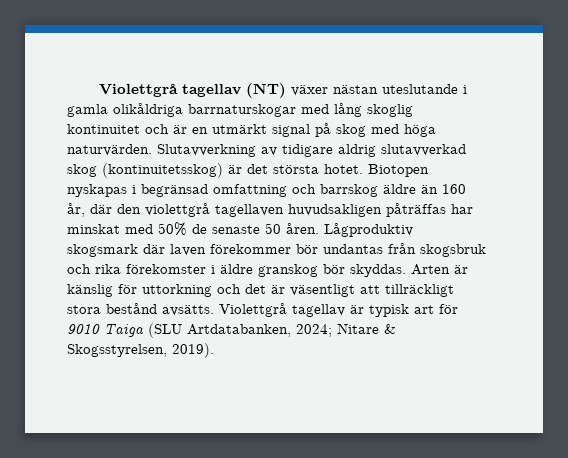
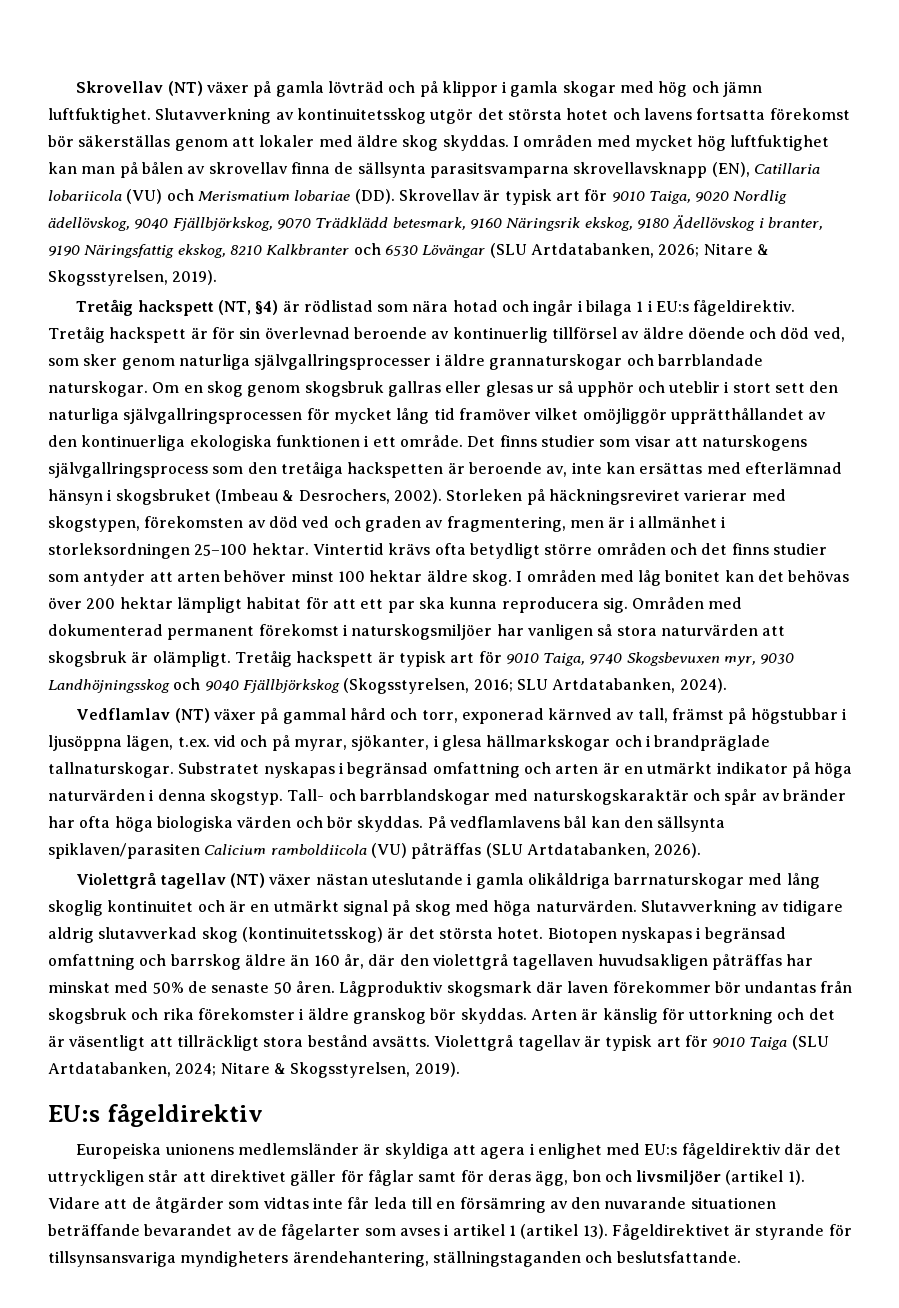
(99, 90) none -> [76,81,763,97] [48,108,850,124] [48,135,830,151] [48,162,820,178] [48,189,788,205] [48,215,823,231] [48,243,769,258] [48,270,218,286] [76,299,796,316] [48,327,845,343] [48,354,763,370] [48,381,839,397] [48,408,827,424] [48,435,808,451] [48,462,842,478] [48,489,786,505] [48,516,727,532] [48,543,827,559] [48,570,850,586] [48,597,743,613] [48,624,786,640] [48,651,795,667] [48,678,727,694] [76,708,848,724] [48,735,771,751] [48,762,853,778] [48,789,846,805] [48,816,726,832] [48,843,702,859] Skrovellav (NT) växer på gamla lövträd och på klippor i gamla skogar med hög och jämn luftfuktighet. Slutavverkning av kontinuitetsskog utgör det största hotet och lavens fortsatta förekomst bör säkerställas genom att lokaler med äldre skog skyddas. I områden med mycket hög luftfuktighet kan man på bålen av skrovellav finna de sällsynta parasitsvamparna skrovellavsknapp (EN), Catillaria lobariicola (VU) och Merismatium lobariae (DD). Skrovellav är typisk art för 9010 Taiga, 9020 Nordlig ädellövskog, 9040 Fjällbjörkskog, 9070 Trädklädd betesmark, 9160 Näringsrik ekskog, 9180 Ädellövskog i branter, 9190 Näringsfattig ekskog, 8210 Kalkbranter och 6530 Lövängar (SLU Artdatabanken, 2026; Nitare & Skogsstyrelsen, 2019). // Tretåig hackspett (NT, §4) är rödlistad som nära hotad och ingår i bilaga 1 i EU:s fågeldirektiv. Tretåig hackspett är för sin överlevnad beroende av kontinuerlig tillförsel av äldre döende och död ved, som sker genom naturliga självgallringsprocesser i äldre grannaturskogar och barrblandade naturskogar. Om en skog genom skogsbruk gallras eller glesas ur så upphör och uteblir i stort sett den naturliga självgallringsprocessen för mycket lång tid framöver vilket omöjliggör upprätthållandet av den kontinuerliga ekologiska funktionen i ett område. Det finns studier som visar att naturskogens självgallringsprocess som den tretåiga hackspetten är beroende av, inte kan ersättas med efterlämnad hänsyn i skogsbruket (Imbeau & Desrochers, 2002). Storleken på häckningsreviret varierar med skogstypen, förekomsten av död ved och graden av fragmentering, men är i allmänhet i storleksordningen 25–100 hektar. Vintertid krävs ofta betydligt större områden och det finns studier som antyder att arten behöver minst 100 hektar äldre skog. I områden med låg bonitet kan det behövas över 200 hektar lämpligt habitat för att ett par ska kunna reproducera sig. Områden med dokumenterad permanent förekomst i naturskogsmiljöer har vanligen så stora naturvärden att skogsbruk är olämpligt. Tretåig hackspett är typisk art för 9010 Taiga, 9740 Skogsbevuxen myr, 9030 Landhöjningsskog och 9040 Fjällbjörkskog (Skogsstyrelsen, 2016; SLU Artdatabanken, 2024). // Vedflamlav (NT) växer på gammal hård och torr, exponerad kärnved av tall, främst på högstubbar i ljusöppna lägen, t.ex. vid och på myrar, sjökanter, i glesa hällmarkskogar och i brandpräglade tallnaturskogar. Substratet nyskapas i begränsad omfattning och arten är en utmärkt indikator på höga naturvärden i denna skogstyp. Tall- och barrblandskogar med naturskogskaraktär och spår av bränder har ofta höga biologiska värden och bör skyddas. På vedflamlavens bål kan den sällsynta spiklaven/parasiten Calicium ramboldiicola (VU) påträffas (SLU Artdatabanken, 2026). //
(214, 350) none -> [48,1104,263,1127] [76,1143,842,1159] [48,1170,805,1186] [48,1197,776,1213] [48,1224,852,1240] [48,1251,741,1267] // EU:s fågeldirektiv // Europeiska unionens medlemsländer är skyldiga att agera i enlighet med EU:s fågeldirektiv där det uttryckligen står att direktivet gäller för fåglar samt för deras ägg, bon och livsmiljöer (artikel 1). Vidare att de åtgärder som vidtas inte får leda till en försämring av den nuvarande situationen beträffande bevarandet av de fågelarter som avses i artikel 1 (artikel 13). Fågeldirektivet är styrande för tillsynsansvariga myndigheters ärendehantering, ställningstaganden och beslutsfattande.

